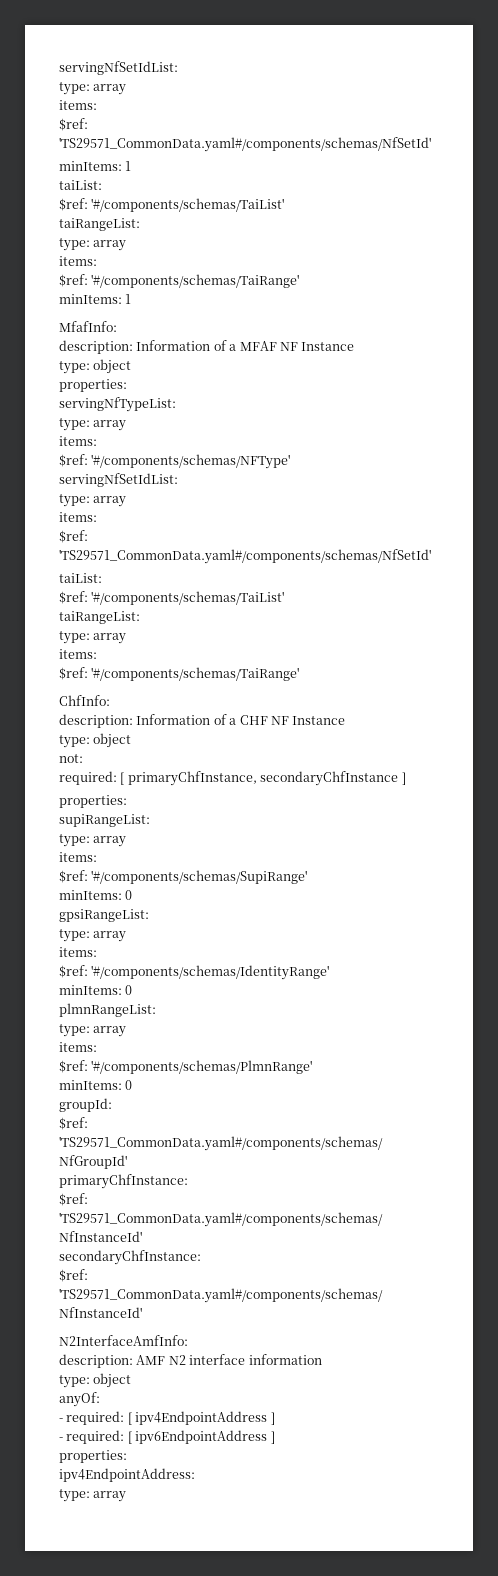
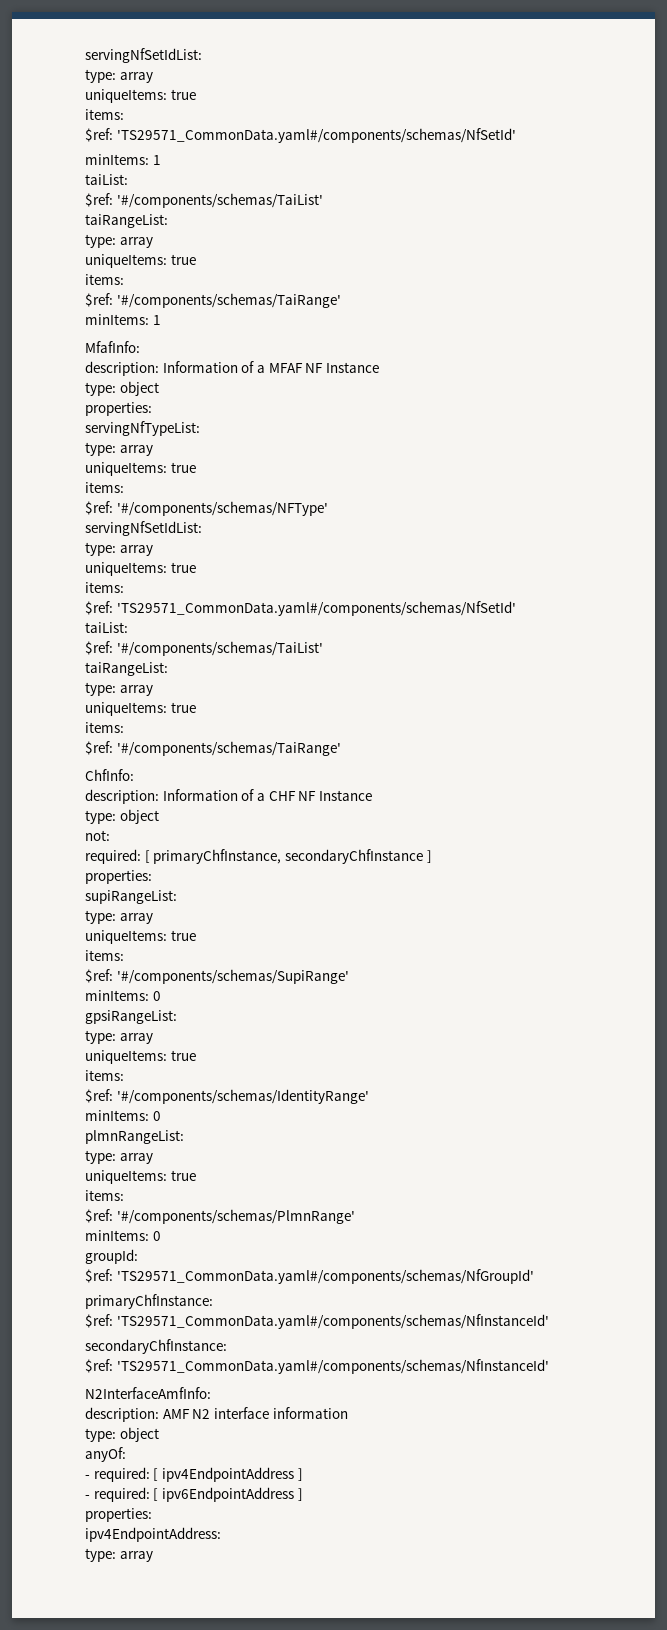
[59,61,178,75] [59,82,127,95] servingNfSetIdList: // type: array -> [85,48,202,63] [85,69,153,83] [85,89,196,103] servingNfSetIdList: // type: array // uniqueItems: true
(127, 245) none -> [85,254,196,268] // uniqueItems: true
(127, 425) none -> [85,462,196,476] // uniqueItems: true
(127, 501) none -> [85,562,196,576] // uniqueItems: true
(127, 638) none -> [85,702,196,716] // uniqueItems: true
(127, 841) none -> [85,930,196,944] // uniqueItems: true
(127, 936) none -> [85,1050,196,1064] // uniqueItems: true
(127, 1031) none -> [85,1170,196,1184] // uniqueItems: true

